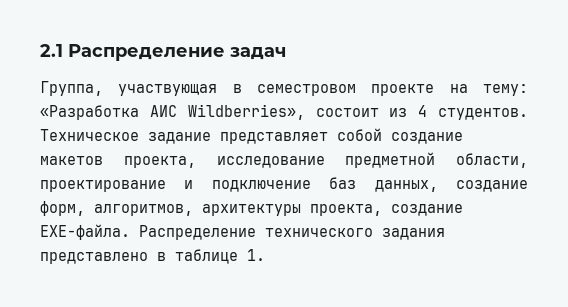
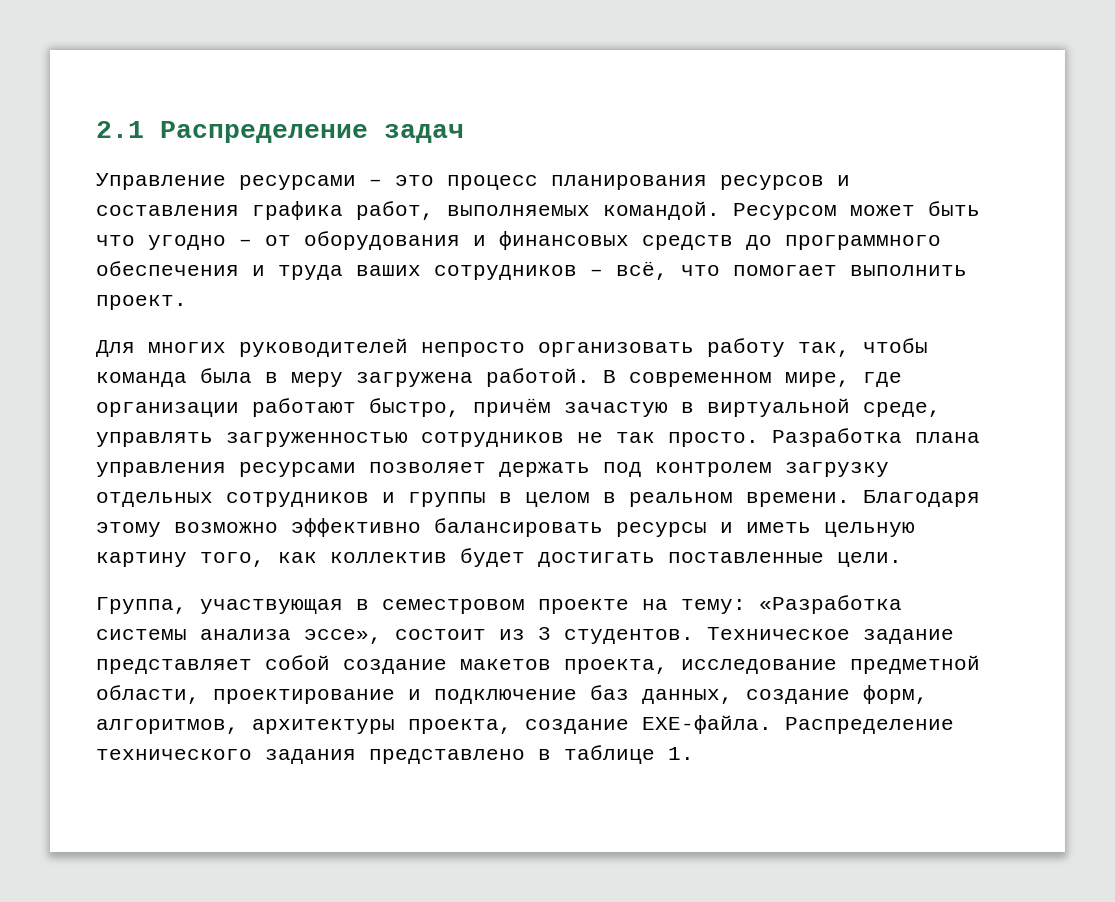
(286, 53) none -> [96,173,850,190] [96,201,980,220] [96,231,941,250] [96,261,967,280] [96,295,187,310] [96,338,928,357] [96,368,902,387] [96,398,941,417] [96,428,980,447] [96,462,889,477] [96,490,980,507] [96,518,915,537] [96,548,902,567] // Управление ресурсами – это процесс планирования ресурсов и составления графика работ, выполняемых командой. Ресурсом может быть что угодно – от оборудования и финансовых средств до программного обеспечения и труда ваших сотрудников – всё, что помогает выполнить проект. // Для многих руководителей непросто организовать работу так, чтобы команда была в меру загружена работой. В современном мире, где организации работают быстро, причём зачастую в виртуальной среде, управлять загруженностью сотрудников не так просто. Разработка плана управления ресурсами позволяет держать под контролем загрузку отдельных сотрудников и группы в целом в реальном времени. Благодаря этому возможно эффективно балансировать ресурсы и иметь цельную картину того, как коллектив будет достигать поставленные цели.
[149,104,305,120] АИС Wildberries», -> [96,629,382,644] системы анализа эссе»,
[418,105,428,117] 4 -> [538,627,551,640] 3

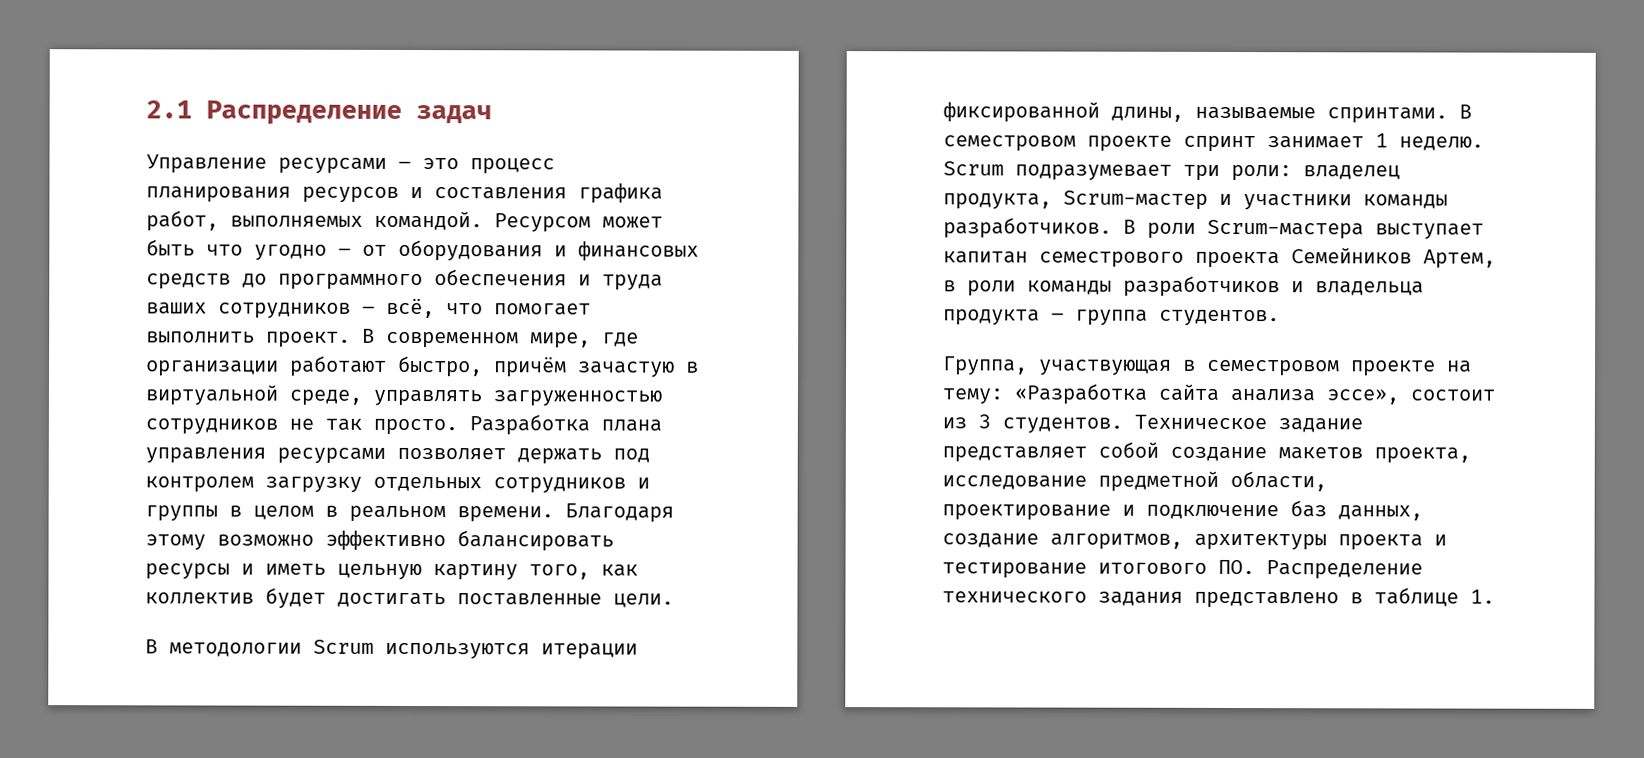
[96,338,928,357] [96,368,590,387] // Для многих руководителей непросто организовать работу так, чтобы команда была в меру загружена работой. -> (351, 339) none
(902, 559) none -> [145,639,638,660] [943,101,1472,124] [943,133,1484,153] [943,161,1400,182] [943,190,1448,211] [943,217,1484,240] [943,247,1496,269] [943,275,1424,298] [943,309,1280,327] // В методологии Scrum используются итерации фиксированной длины, называемые спринтами. В семестровом проекте спринт занимает 1 неделю. Scrum подразумевает три роли: владелец продукта, Scrum-мастер и участники команды разработчиков. В роли Scrum-мастера выступает капитан семестрового проекта Семейников Артем, в роли команды разработчиков и владельца продукта – группа студентов.
[96,629,187,640] системы -> [1158,383,1219,401] сайта
[863,685,928,704] форм, -> (1039, 540) none
[408,715,772,734] проекта, создание EXE-файла. -> [1338,534,1447,551] [942,559,1255,579] проекта и тестирование итогового ПО.

